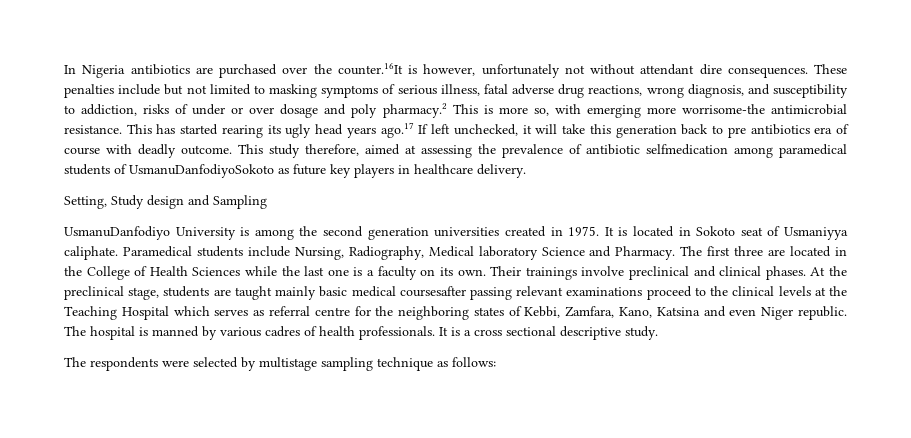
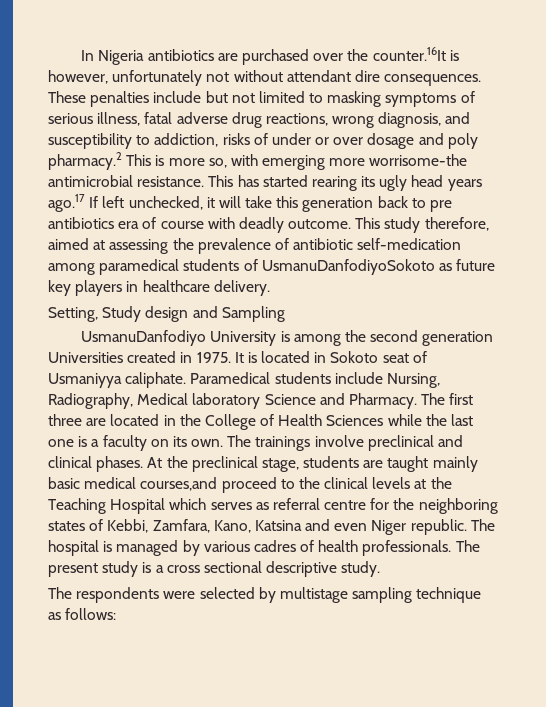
[646,144,728,155] selfmedication -> [357,238,462,250] self-medication
[434,227,500,237] universities -> [48,352,123,363] Universities
[490,266,522,276] Their -> [227,435,252,447] The
[399,286,643,300] coursesafter passing relevant examinations -> [140,477,218,491] courses,and
[152,326,199,337] manned -> [116,540,179,556] managed
[439,327,448,336] It -> [455,540,480,552] [48,561,139,577] The present study

